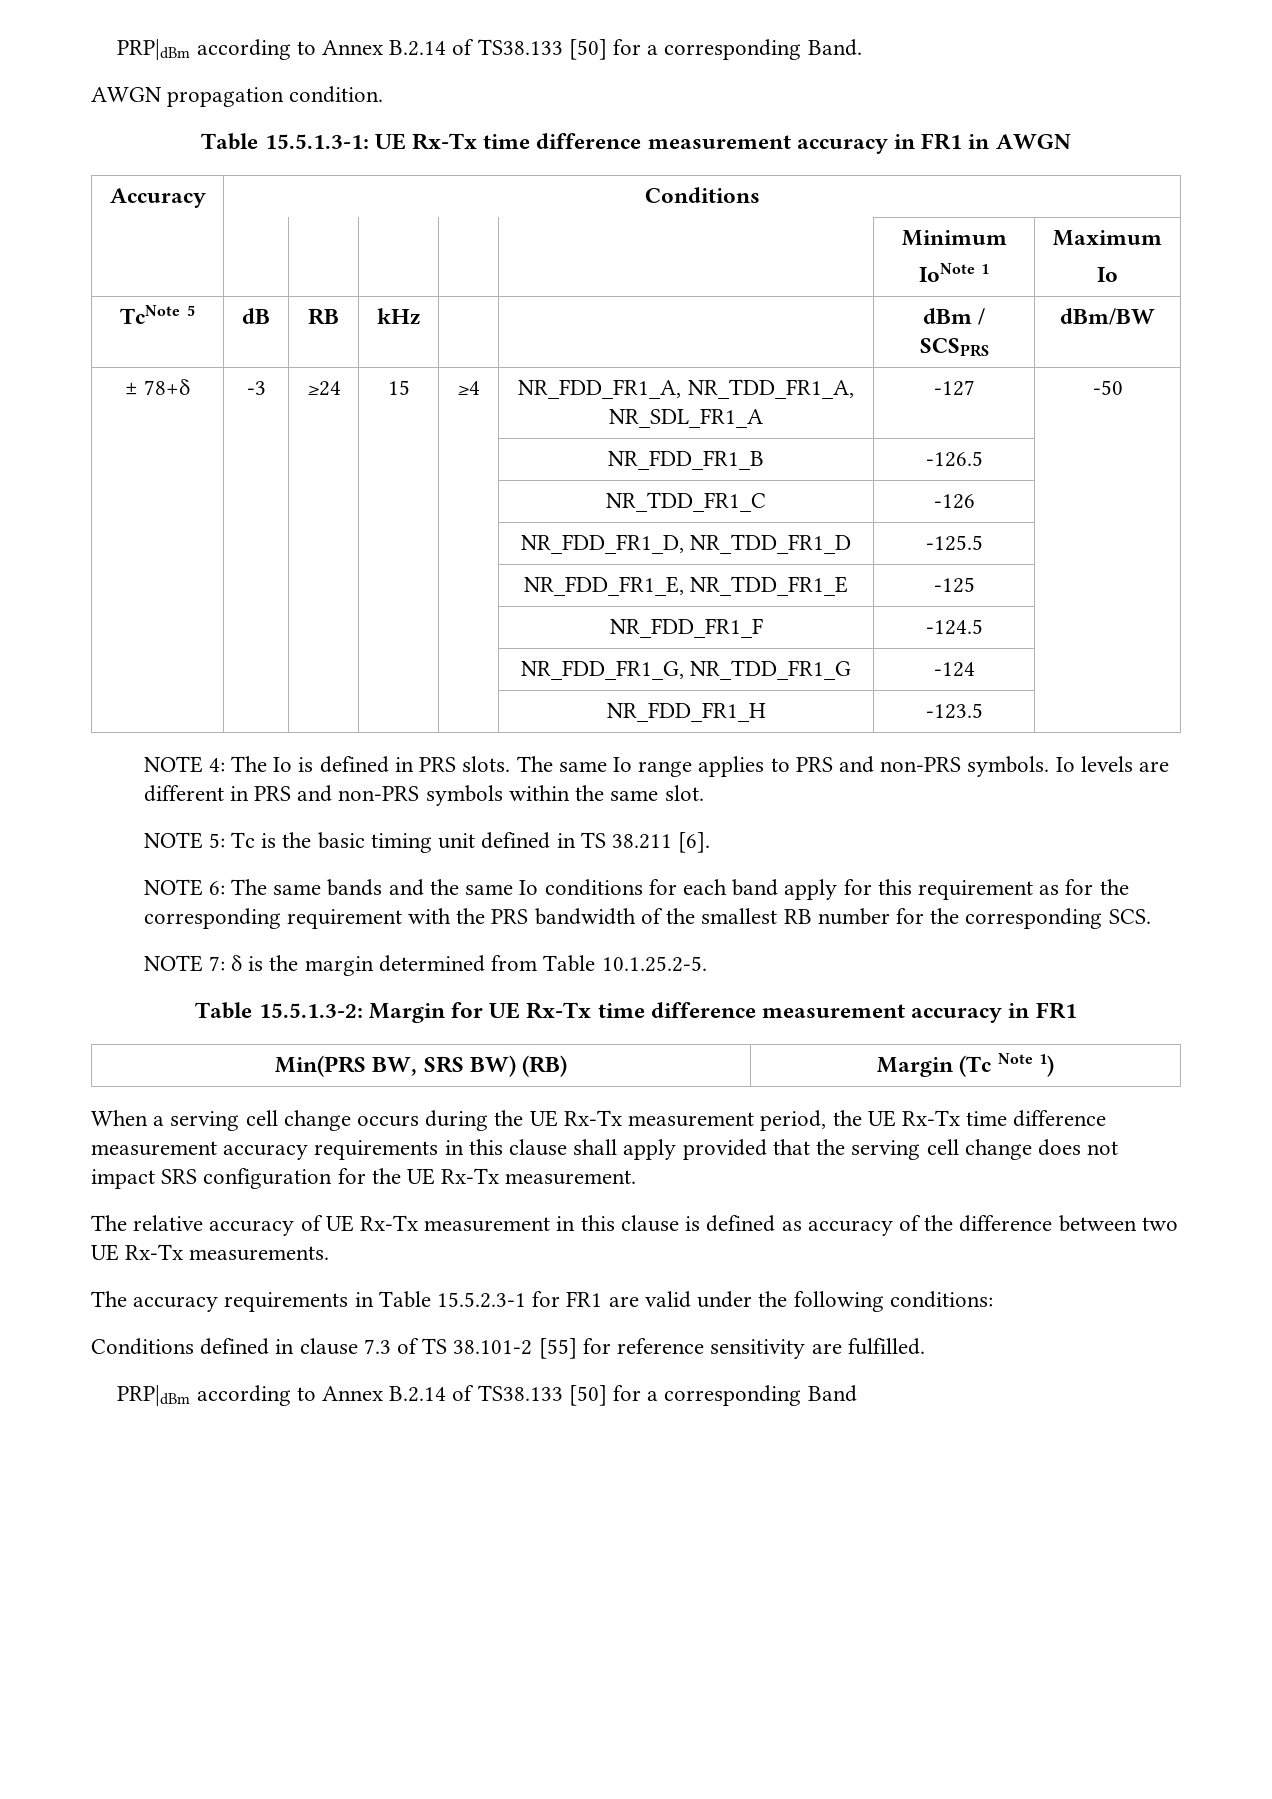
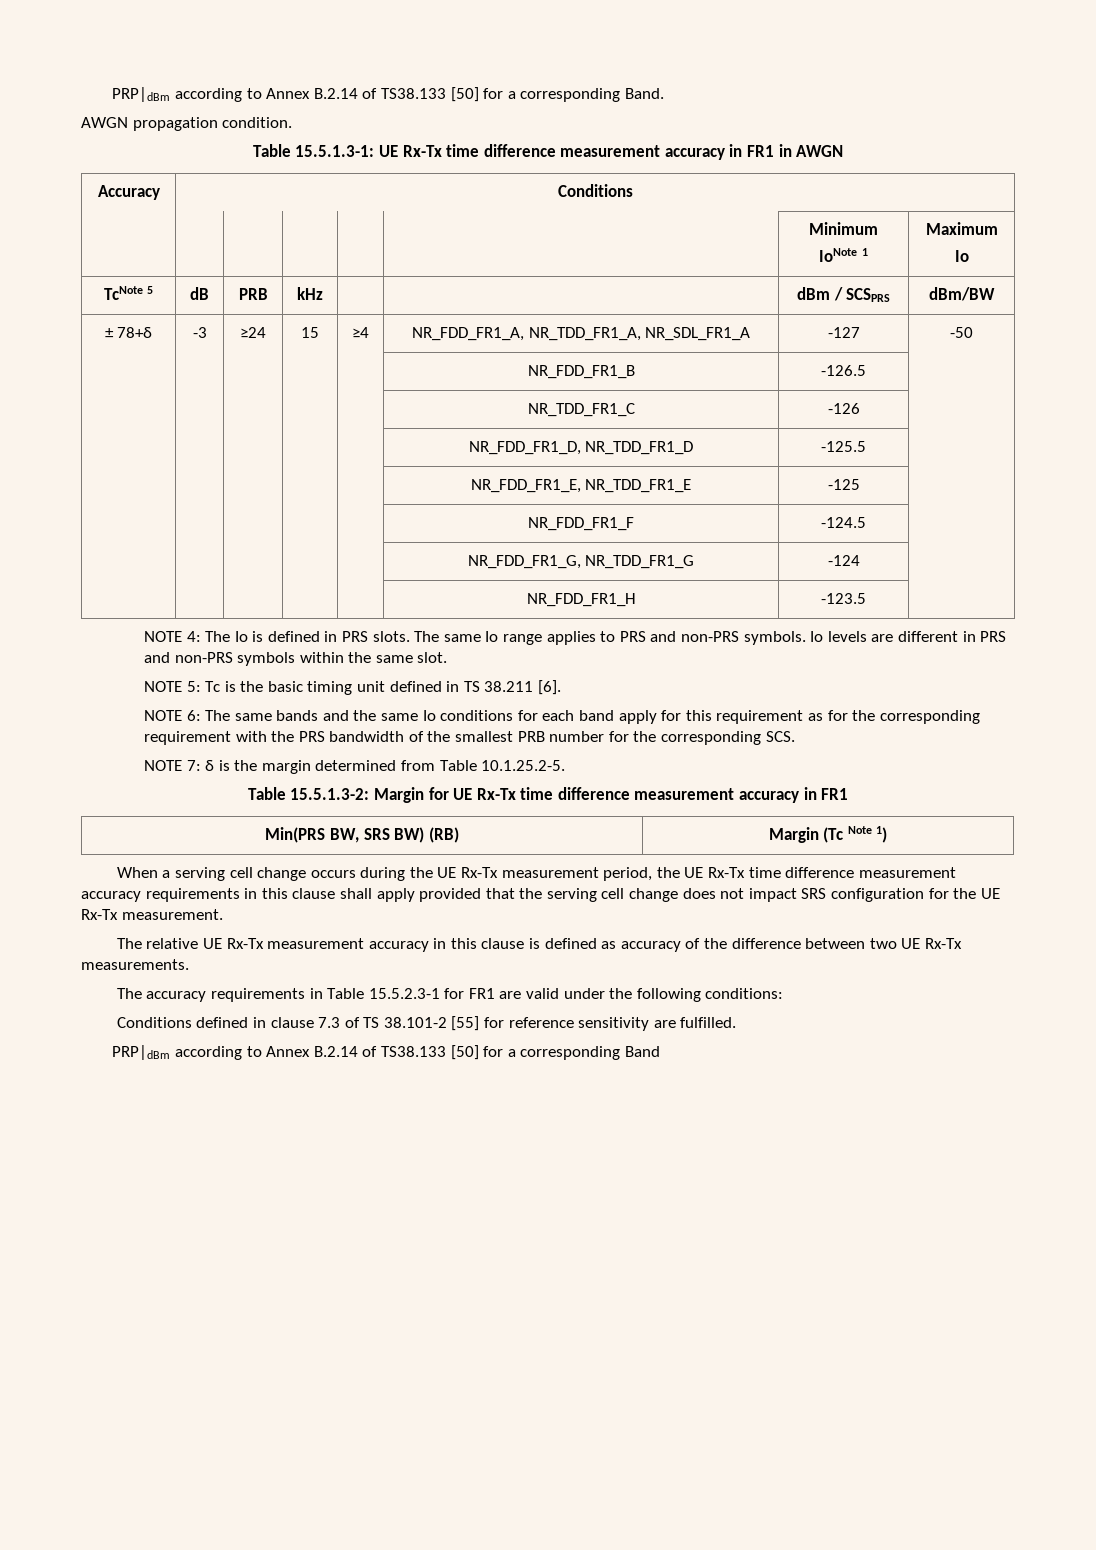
[308,308,339,325] RB -> [238,288,268,300] PRB
[783,909,812,924] RB -> [517,731,545,742] PRB
[209,1215,551,1236] accuracy of UE Rx-Tx measurement -> [202,938,429,952] UE Rx-Tx measurement accuracy

